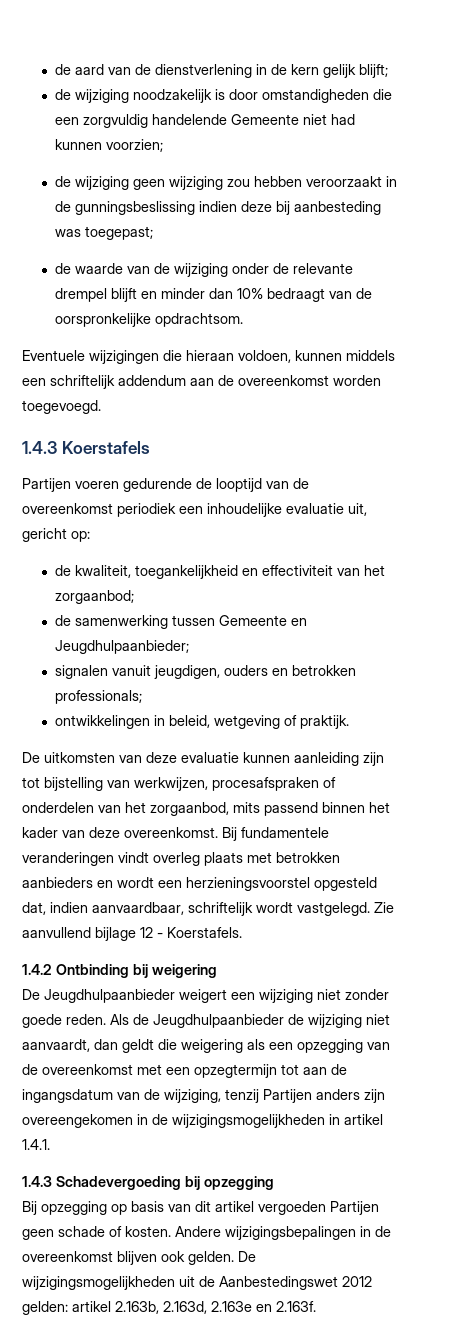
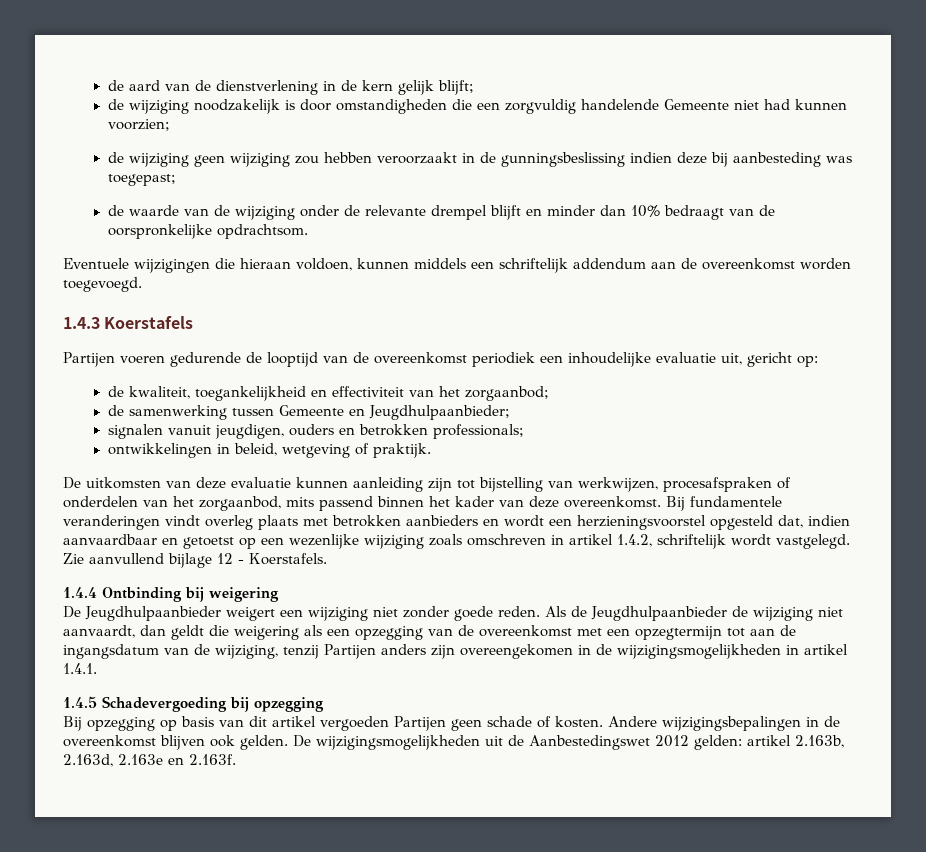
[92,902,184,915] aanvaardbaar, -> [63,534,652,549] aanvaardbaar en getoetst op een wezenlijke wijziging zoals omschreven in artikel 1.4.2,
[22,964,52,975] 1.4.2 -> [63,587,97,598] 1.4.4
[22,1176,52,1187] 1.4.3 -> [63,696,97,708] 1.4.5

